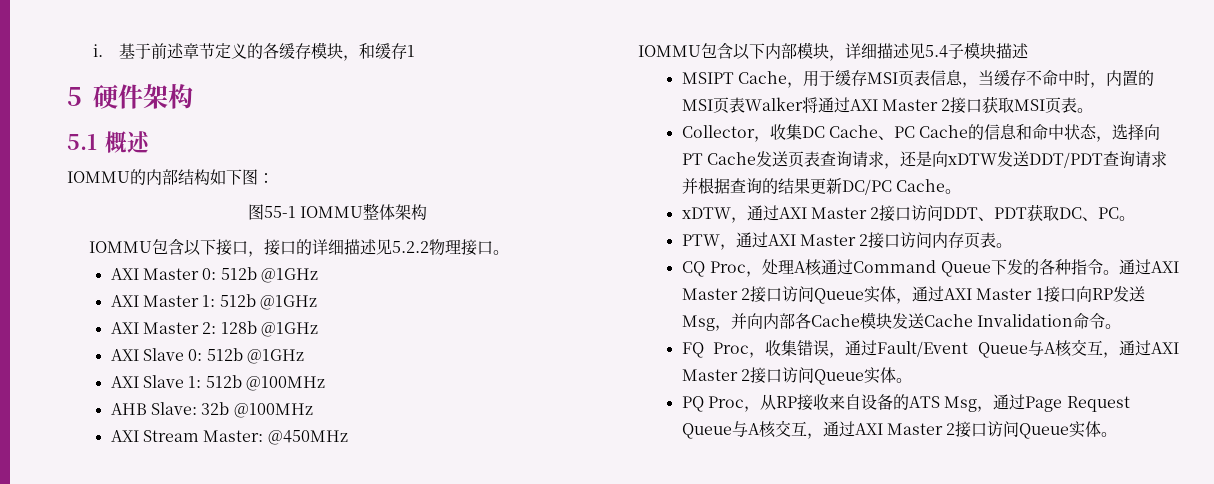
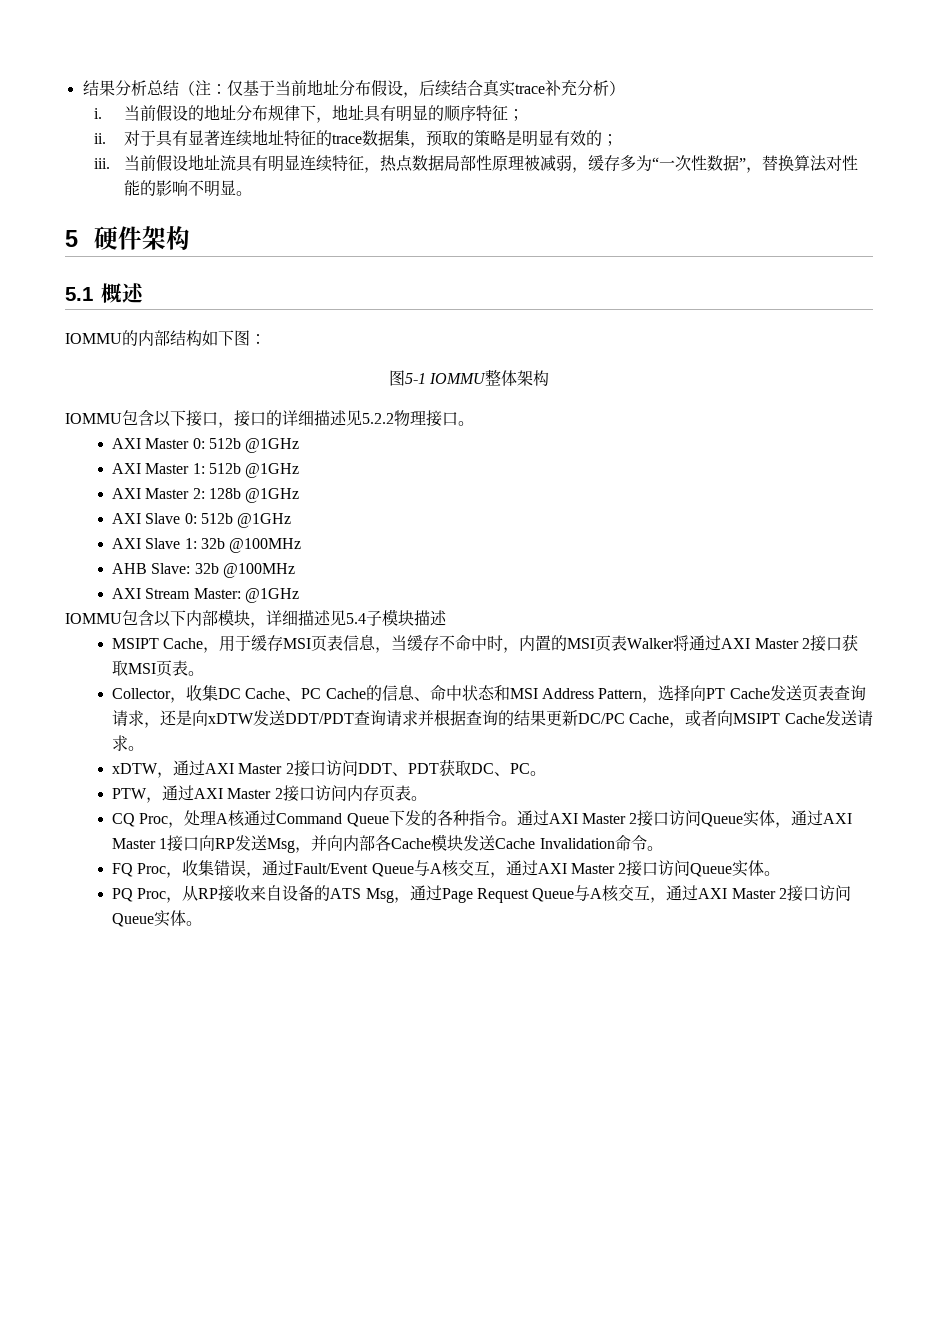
[93,42,416,61] i.基于前述章节定义的各缓存模块，和缓存1 -> [82,79,625,98] [94,104,524,123] [94,129,618,148] [94,154,858,173] [123,180,252,197] 结果分析总结（注：仅基于当前地址分布假设，后续结合真实trace补充分析） // i.当前假设的地址分布规律下，地址具有明显的顺序特征； // ii.对于具有显著连续地址特征的trace数据集，预取的策略是明显有效的； // iii.当前假设地址流具有明显连续特征，热点数据局部性原理被减弱，缓存多为“一次性数据”，替换算法对性能的影响不明显。
[263,206,296,218] 55-1 -> [404,373,426,384] 5-1
[205,375,242,388] 512b -> [200,538,225,549] 32b
[267,430,348,445] @450MHz -> [244,588,299,603] @1GHz
[1016,124,1033,140] 和 -> [413,697,430,701] 、
(1098, 131) none -> [493,685,643,701] 和MSI Address Pattern
(946, 185) none -> [669,710,873,728] [111,735,128,751] ，或者向MSIPT Cache发送请求

